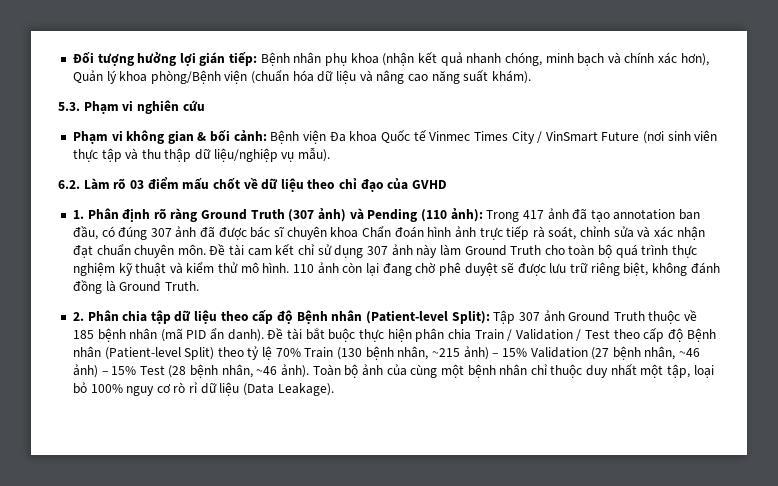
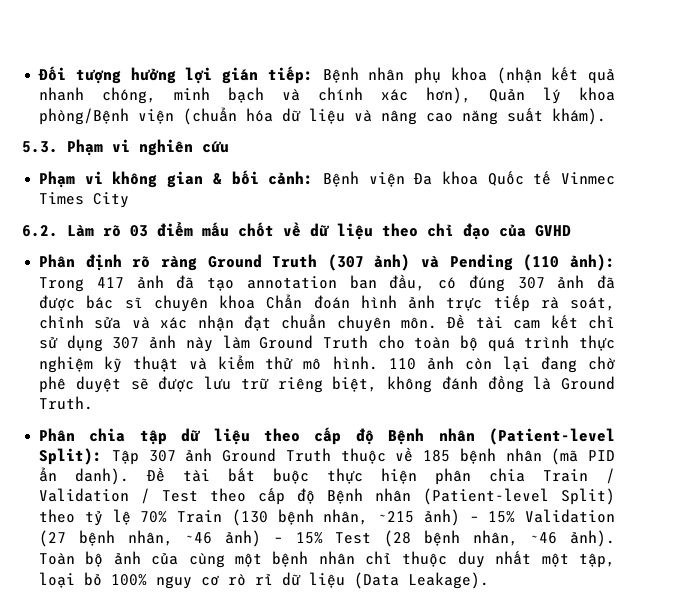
[537,130,718,144] [72,147,331,162] / VinSmart Future (nơi sinh viên thực tập và thu thập dữ liệu/nghiệp vụ mẫu). -> (130, 200) none
[72,210,84,219] 1. -> (571, 231) none
[72,312,84,321] 2. -> (94, 403) none

